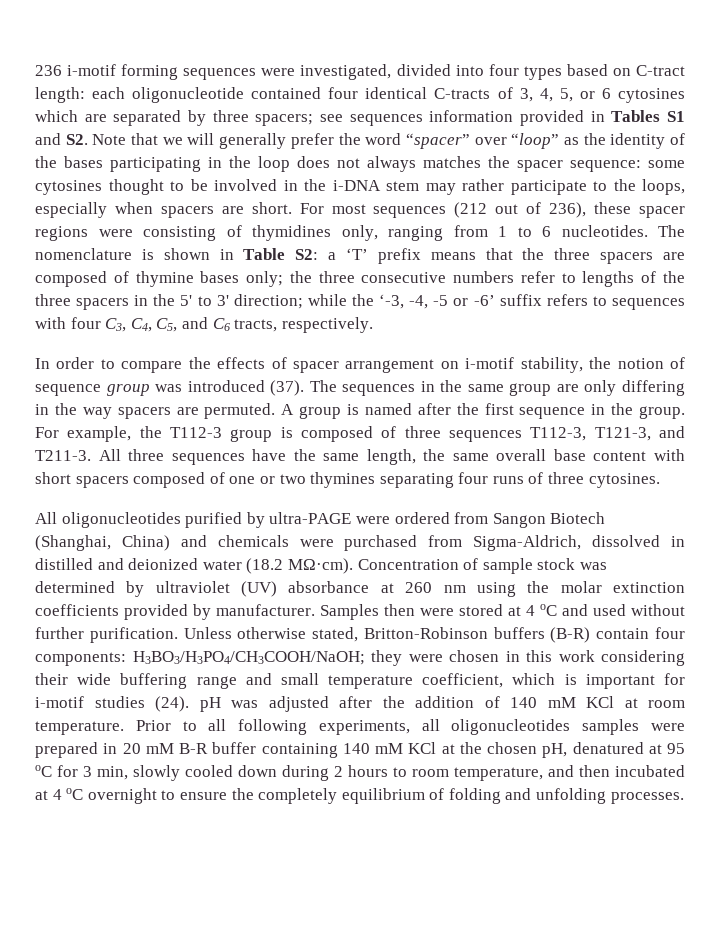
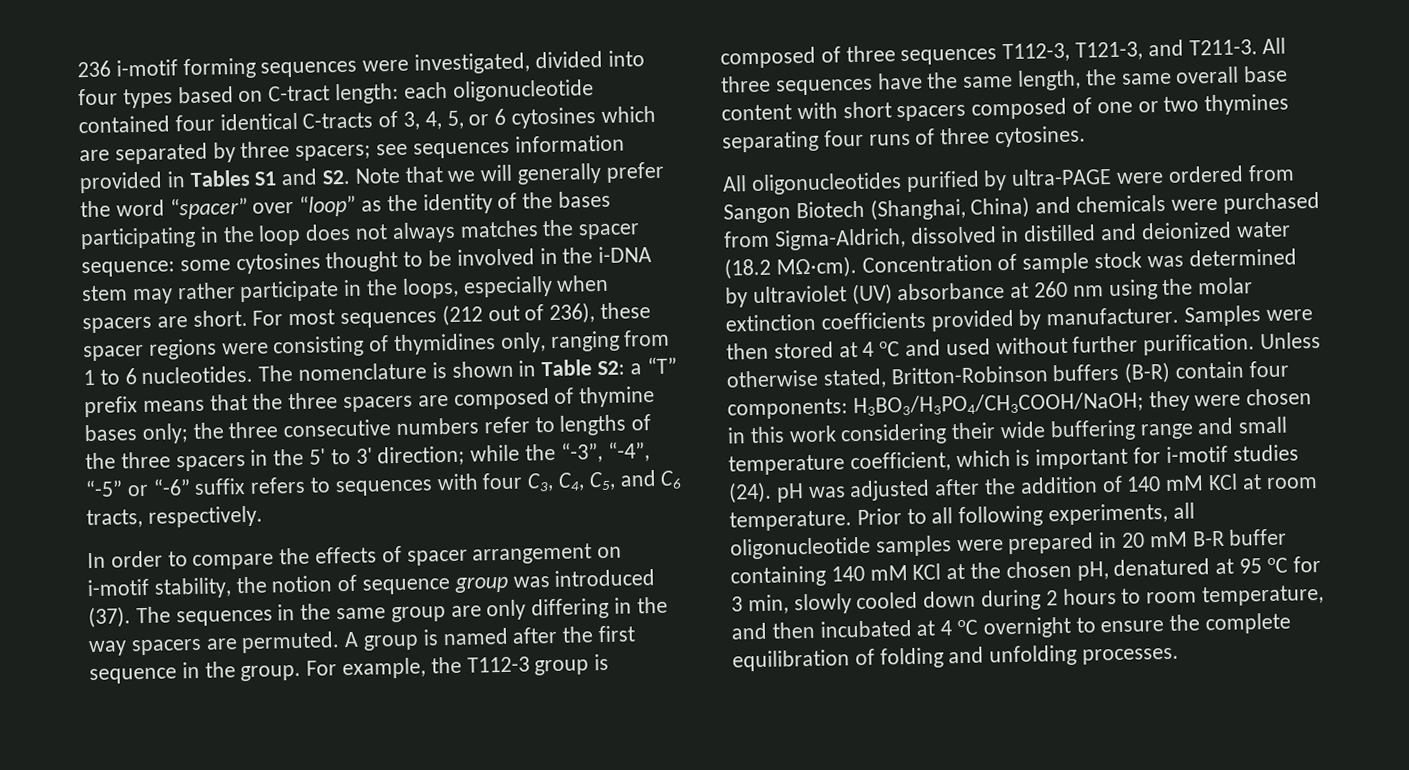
[593,181,607,191] to -> [343,279,363,297] in
[345,248,368,260] ‘T’ -> [646,356,677,375] “T”
[379,294,495,309] ‘-3, -4, -5 or -6’ -> [560,441,650,463] [85,478,191,498] “-3”, “-4”, “-5” or “-6”
[384,604,454,616] then were -> [1265,309,1313,322] [726,342,769,360] were then
[451,719,571,735] oligonucleotides -> [730,536,871,560] oligonucleotide
[258,788,425,804] completely equilibrium -> [1205,612,1292,635] [732,649,850,672] complete equilibration

